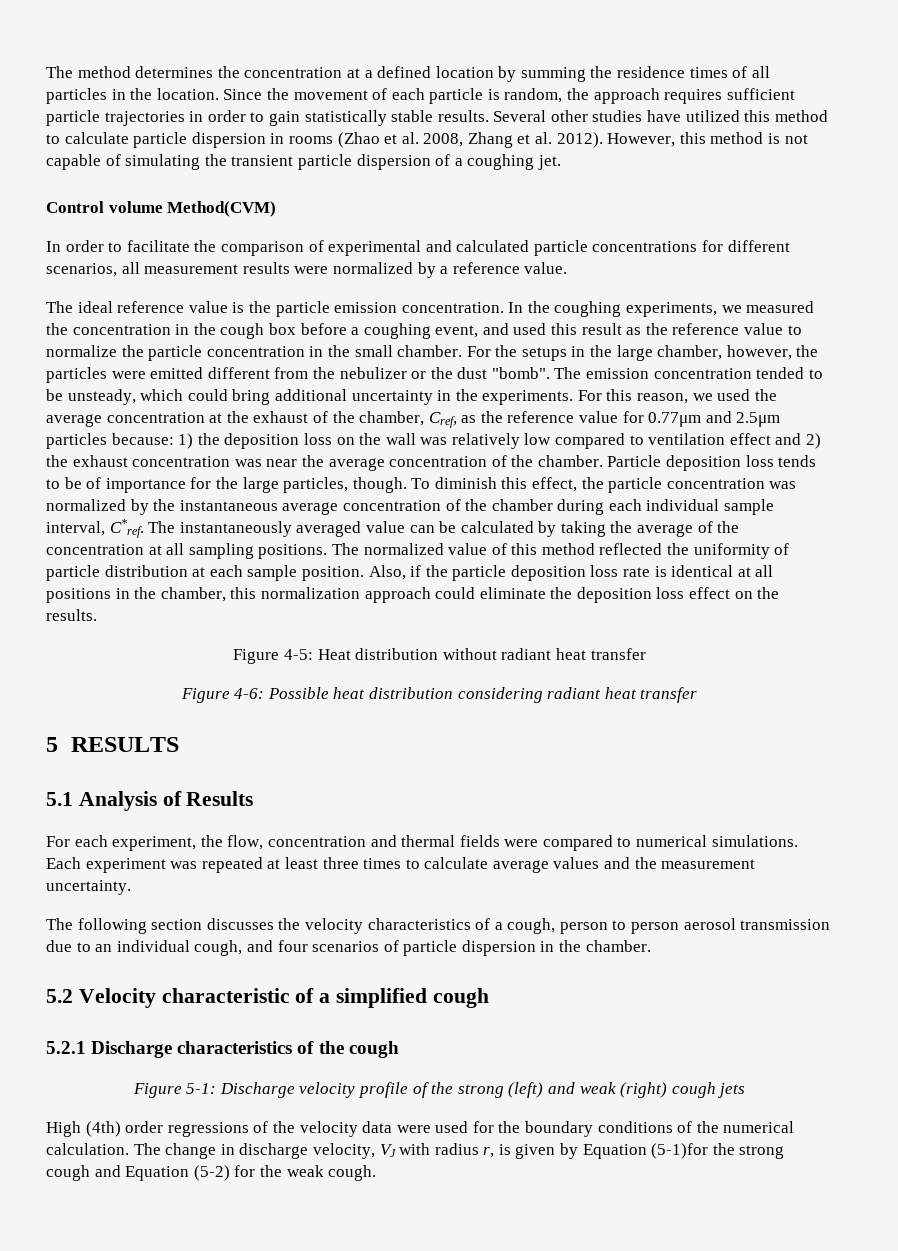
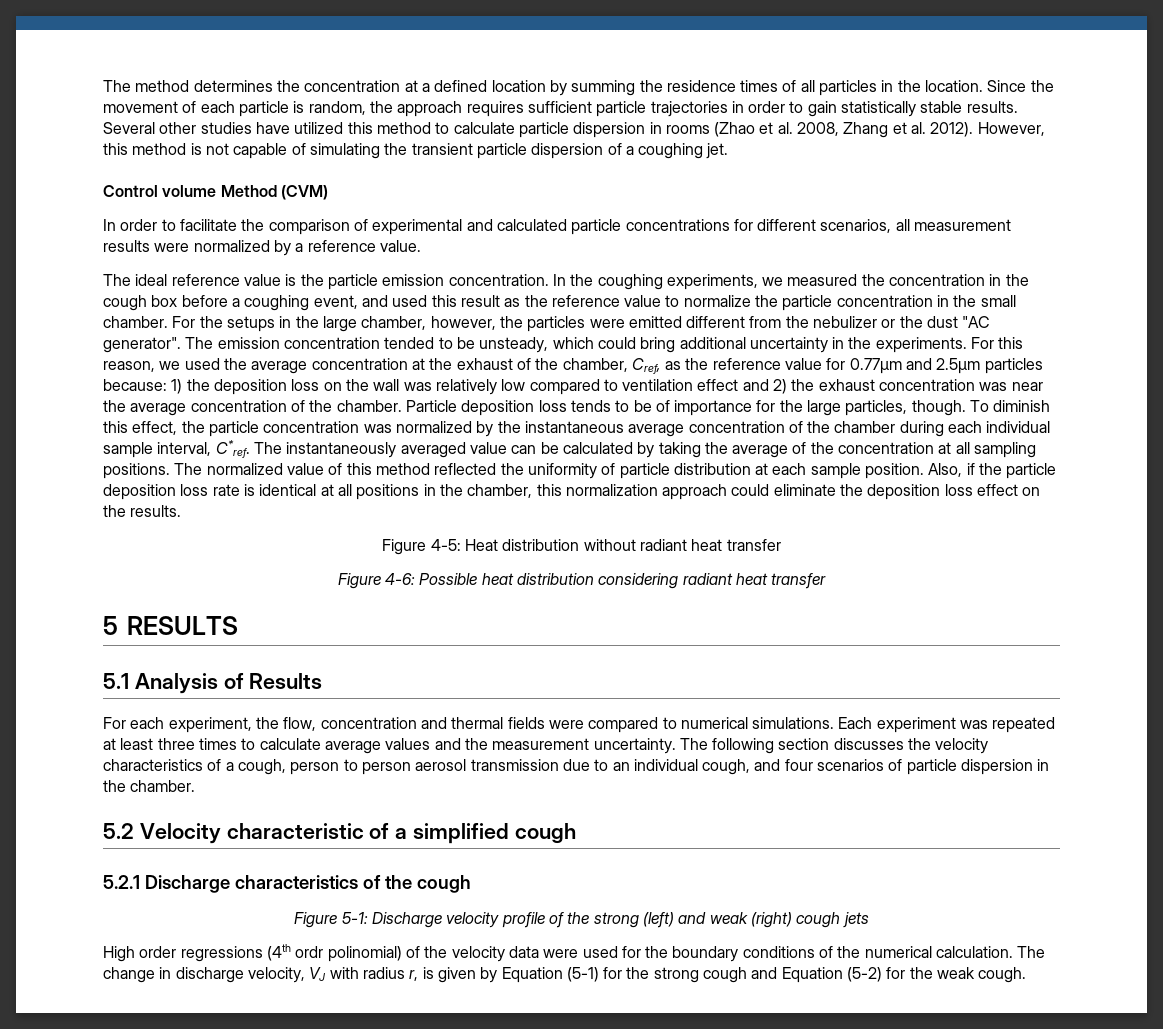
[167,201,277,217] Method(CVM) -> [220,185,328,200] Method (CVM)
[491,367,550,379] "bomb". -> [962,316,991,328] [103,337,181,353] "AC generator".
(131, 887) // -> (676, 746) none
[85,1121,121,1137] (4th) -> (135, 954) none
(249, 1129) none -> [266,944,402,962] (4th ordr polinomial)
[651,1143,709,1159] (5-1)for -> [566,967,623,982] (5-1) for

